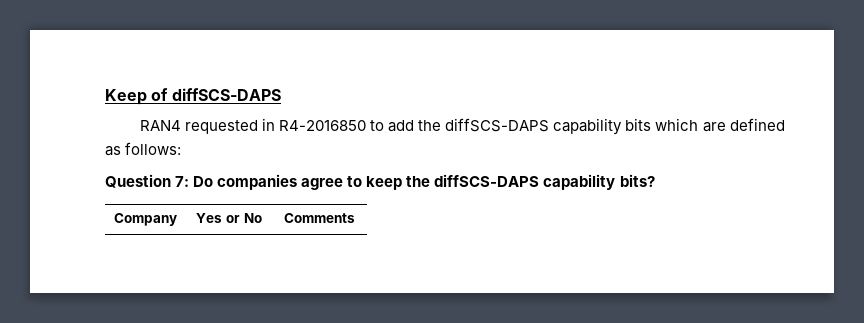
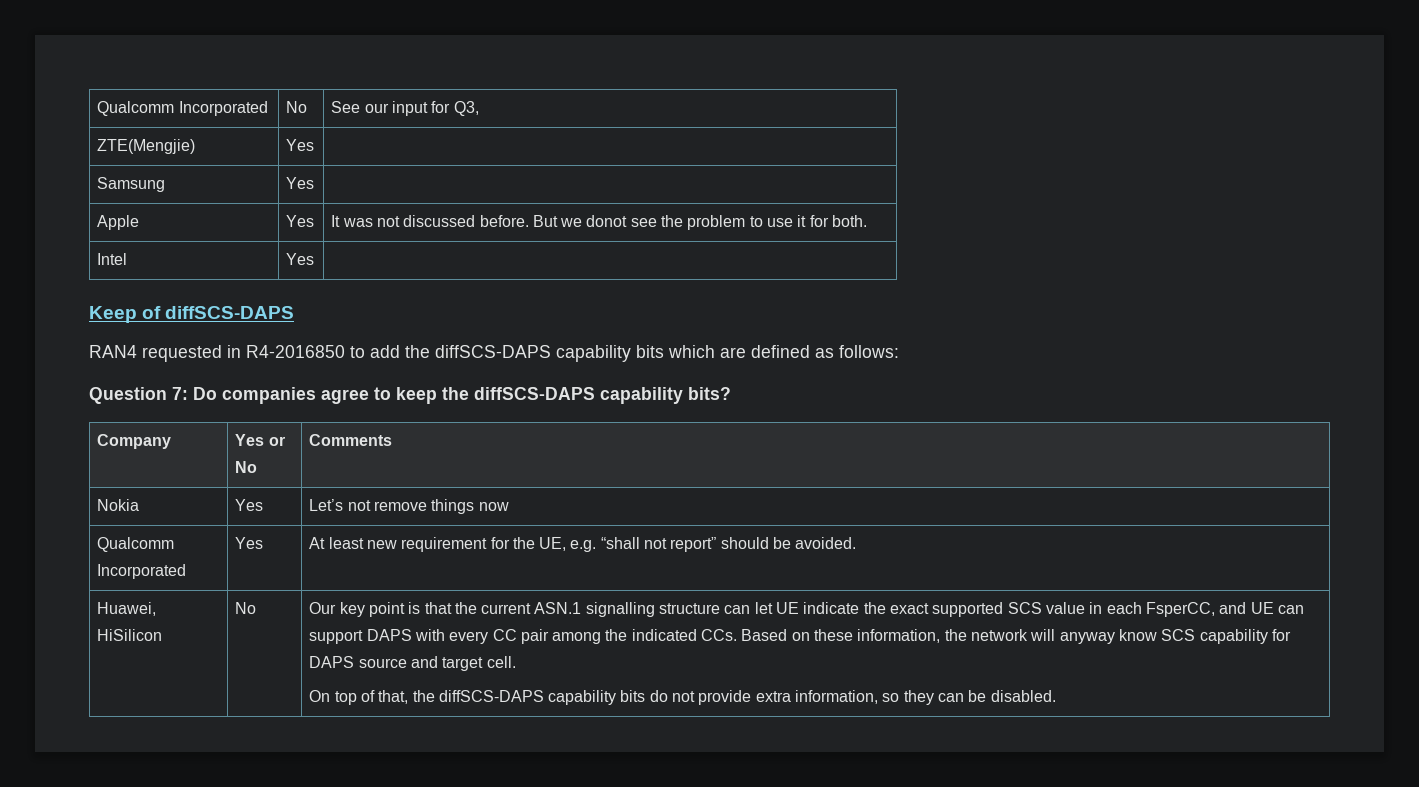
(105, 97) none -> [97,101,268,116] [286,101,308,113] [331,101,479,116] [97,139,196,154] [286,139,315,151] [97,177,166,192] [286,177,315,189] [97,215,140,230] [286,215,315,227] [331,215,868,230] [97,253,128,265] [286,253,315,265] Qualcomm Incorporated | No | See our input for Q3, // ZTE(Mengjie) | Yes | // Samsung | Yes | // Apple | Yes | It was not discussed before. But we donot see the problem to use it for both. // Intel | Yes | //
(356, 218) none -> [97,499,140,511] [235,499,264,511] [309,499,509,514] [97,537,175,552] [97,564,187,579] [235,537,264,549] [309,537,857,552] [97,602,157,616] [97,629,163,641] [235,602,257,614] [309,602,1304,617] [309,629,1291,644] [309,656,516,671] [309,690,1056,705] // Nokia | Yes | Let’s not remove things now // Qualcomm Incorporated | Yes | At least new requirement for the UE, e.g. “shall not report” should be avoided. // Huawei, HiSilicon | No | Our key point is that the current ASN.1 signalling structure can let UE indicate the exact supported SCS value in each FsperCC, and UE can support DAPS with every CC pair among the indicated CCs. Based on these information, the network will anyway know SCS capability for DAPS source and target cell. // On top of that, the diffSCS-DAPS capability bits do not provide extra information, so they can be disabled.

